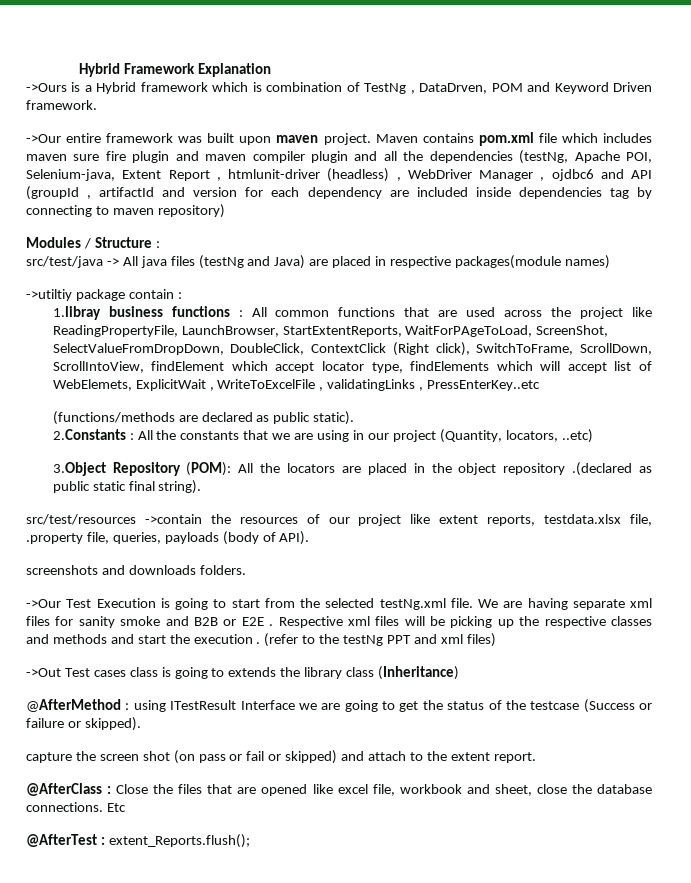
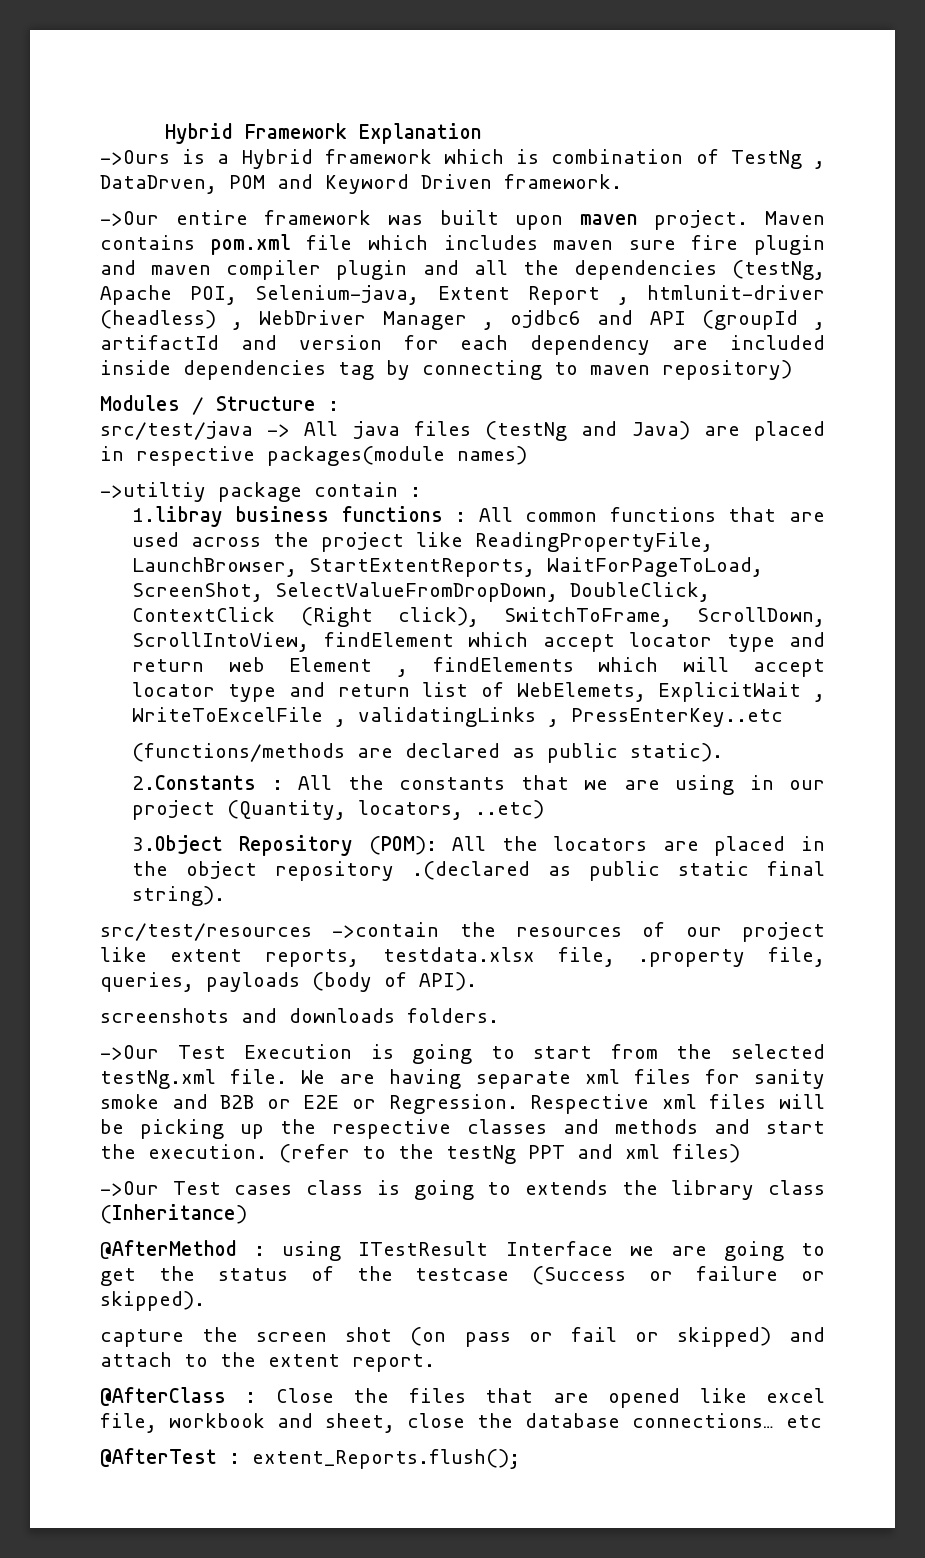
[405,325,533,337] WaitForPAgeToLoad, -> [547,557,764,577] WaitForPageToLoad,
[371,361,607,373] type, findElements which will accept -> [726,632,826,652] [132,657,825,677] [132,682,410,702] type and return web Element , findElements which will accept locator type and return
[269,624,274,626] . -> [352,1094,518,1114] or Regression.
[193,634,261,644] execution . -> [148,1144,267,1159] execution.
[26,668,61,677] ->Out -> [100,1181,159,1196] ->Our
[26,802,126,812] connections. Etc -> [632,1413,822,1428] connections… etc

